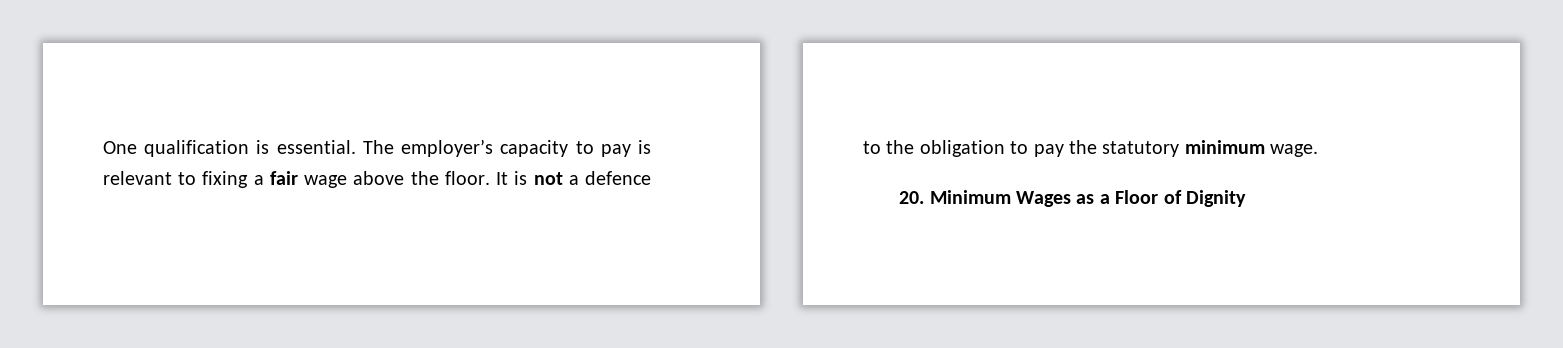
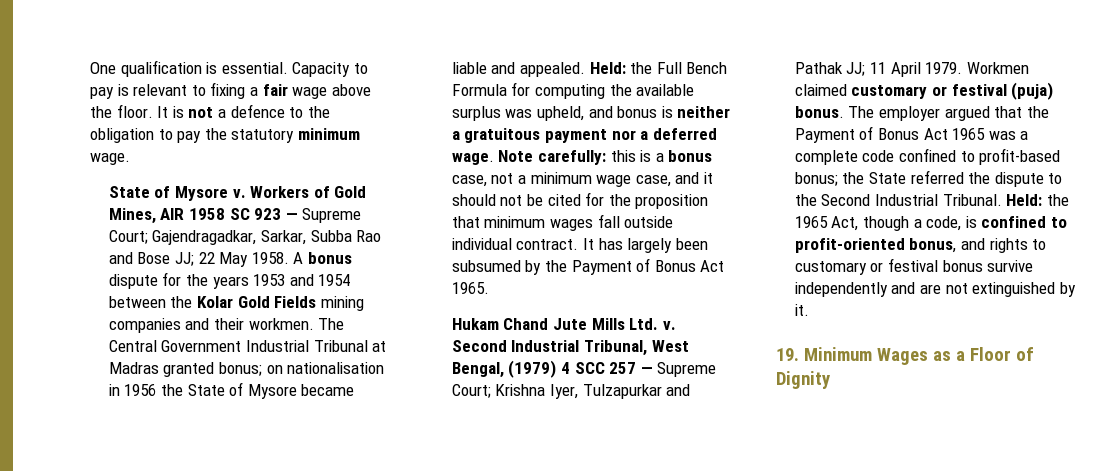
[362,139,569,157] The employer’s capacity -> [292,62,351,77] Capacity
[899,191,925,204] 20. -> [108,186,367,201] [108,208,362,224] [108,230,382,245] [108,252,352,267] [108,272,351,289] [108,296,364,311] [108,318,345,333] [108,340,387,352] [108,362,385,377] [108,382,355,399] [451,62,728,77] [451,82,695,99] [451,106,731,121] [451,128,717,143] [451,150,713,165] [451,172,713,187] [451,192,709,209] [451,214,674,231] [451,238,708,253] [451,258,725,275] [451,282,489,294] [451,318,676,330] [451,340,689,356] [451,360,717,378] [451,384,691,399] [794,62,1029,77] [794,82,1054,100] [794,106,1049,121] [794,126,1029,143] [794,148,1061,165] [794,170,1063,187] [794,194,1069,206] [794,216,1067,231] [794,238,1047,253] [794,258,1034,275] [794,282,1076,297] [794,304,809,316] [776,348,799,361] State of Mysore v. Workers of Gold Mines, AIR 1958 SC 923 — Supreme Court; Gajendragadkar, Sarkar, Subba Rao and Bose JJ; 22 May 1958. A bonus dispute for the years 1953 and 1954 between the Kolar Gold Fields mining companies and their workmen. The Central Government Industrial Tribunal at Madras granted bonus; on nationalisation in 1956 the State of Mysore became liable and appealed. Held: the Full Bench Formula for computing the available surplus was upheld, and bonus is neither a gratuitous payment nor a deferred wage. Note carefully: this is a bonus case, not a minimum wage case, and it should not be cited for the proposition that minimum wages fall outside individual contract. It has largely been subsumed by the Payment of Bonus Act 1965. // Hukam Chand Jute Mills Ltd. v. Second Industrial Tribunal, West Bengal, (1979) 4 SCC 257 — Supreme Court; Krishna Iyer, Tulzapurkar and Pathak JJ; 11 April 1979. Workmen claimed customary or festival (puja) bonus. The employer argued that the Payment of Bonus Act 1965 was a complete code confined to profit-based bonus; the State referred the dispute to the Second Industrial Tribunal. Held: the 1965 Act, though a code, is confined to profit-oriented bonus, and rights to customary or festival bonus survive independently and are not extinguished by it. // 19.

